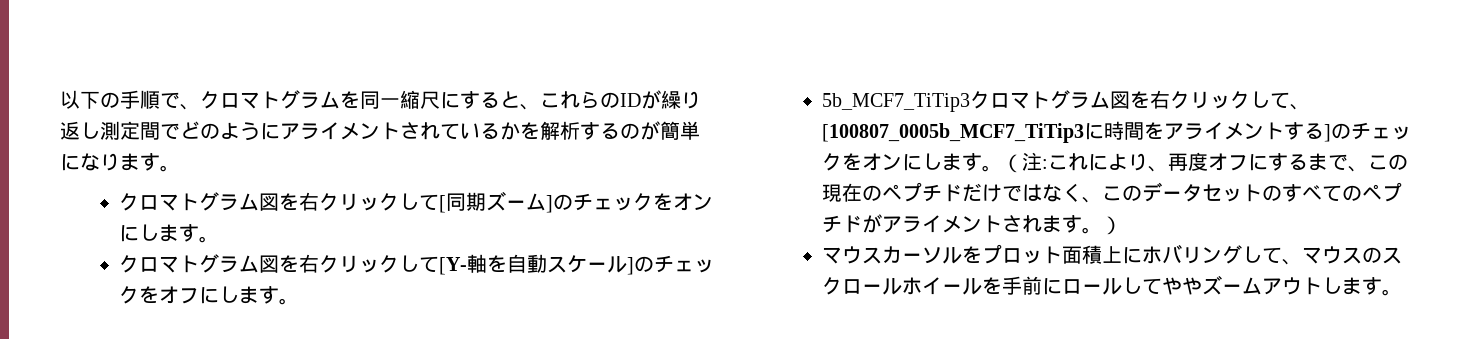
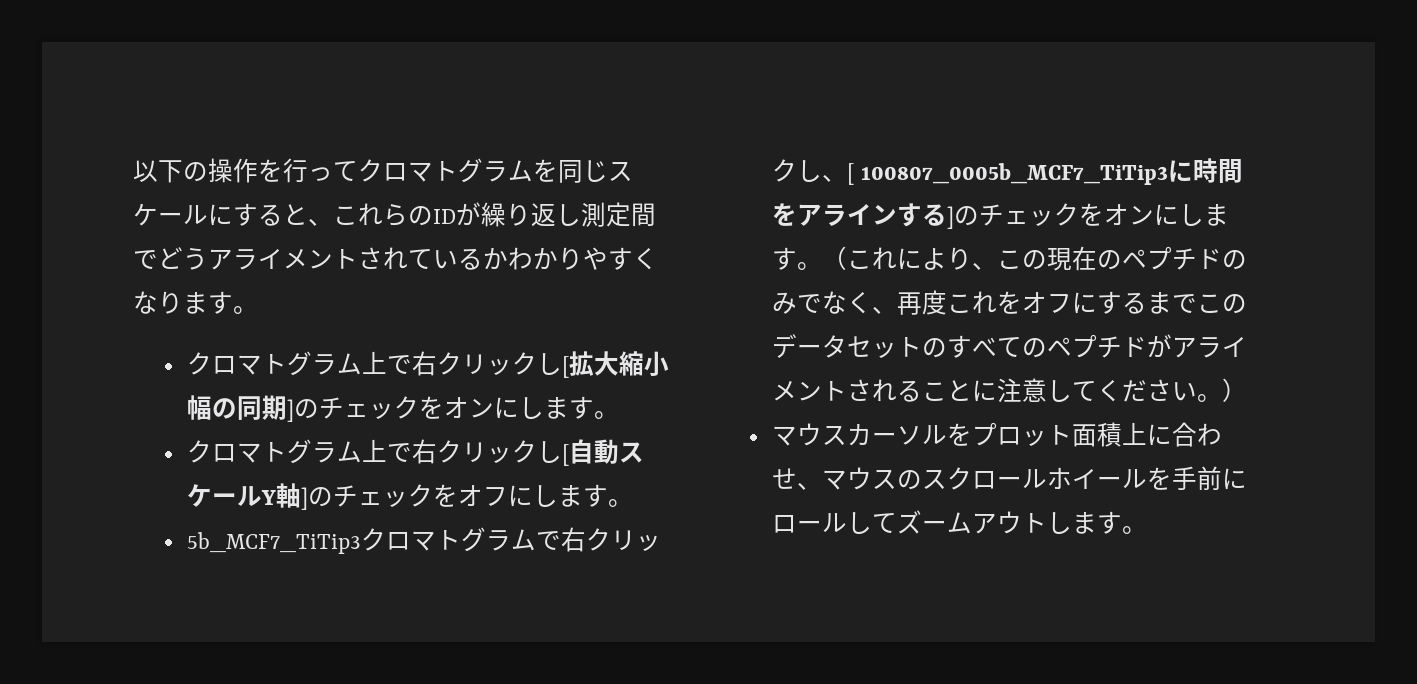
[120,90,200,110] 手順で、 -> [208,158,358,183] 操作を行って
[380,90,440,109] 一縮尺 -> [583,160,633,182] [133,203,208,226] じスケール
[200,122,280,141] のように -> [183,247,208,270] う
[520,121,700,140] [60,154,80,171] を解析するのが簡単に -> [508,247,658,270] わかりやすく
[258,191,546,213] 図を右クリックして[同期ズーム -> [362,351,670,378] [187,395,288,420] 上で右クリックし[拡大縮小幅の同期
[258,254,507,275] 図を右クリックして[Y-軸を -> [362,439,570,466] 上で右クリックし[
(627, 264) none -> [261,483,302,508] Y軸
[1109,90,1310,110] [821,123,1084,143] 図を右クリックして、[100807_0005b_MCF7_TiTip3 -> [536,527,662,552] [772,159,1169,185] で右クリックし、[ 100807_0005b_MCF7_TiTip3
[1223,122,1284,140] メント -> [872,205,898,225] ン
[1021,152,1048,171] 注: -> (848, 258) none
[1167,152,1368,172] 再度オフにするまで、 -> (998, 266) none
[961,183,1102,203] だけではなく、 -> [1222,250,1248,270] [772,290,1198,315] のみでなく、再度これをオフにするまで
[1041,215,1082,233] ます -> [897,378,1198,403] ることに注意してください
[1141,244,1282,264] ホバリングして -> [1172,422,1223,447] [772,468,798,489] 合わせ
[1161,277,1202,295] やや -> (898, 523) none

